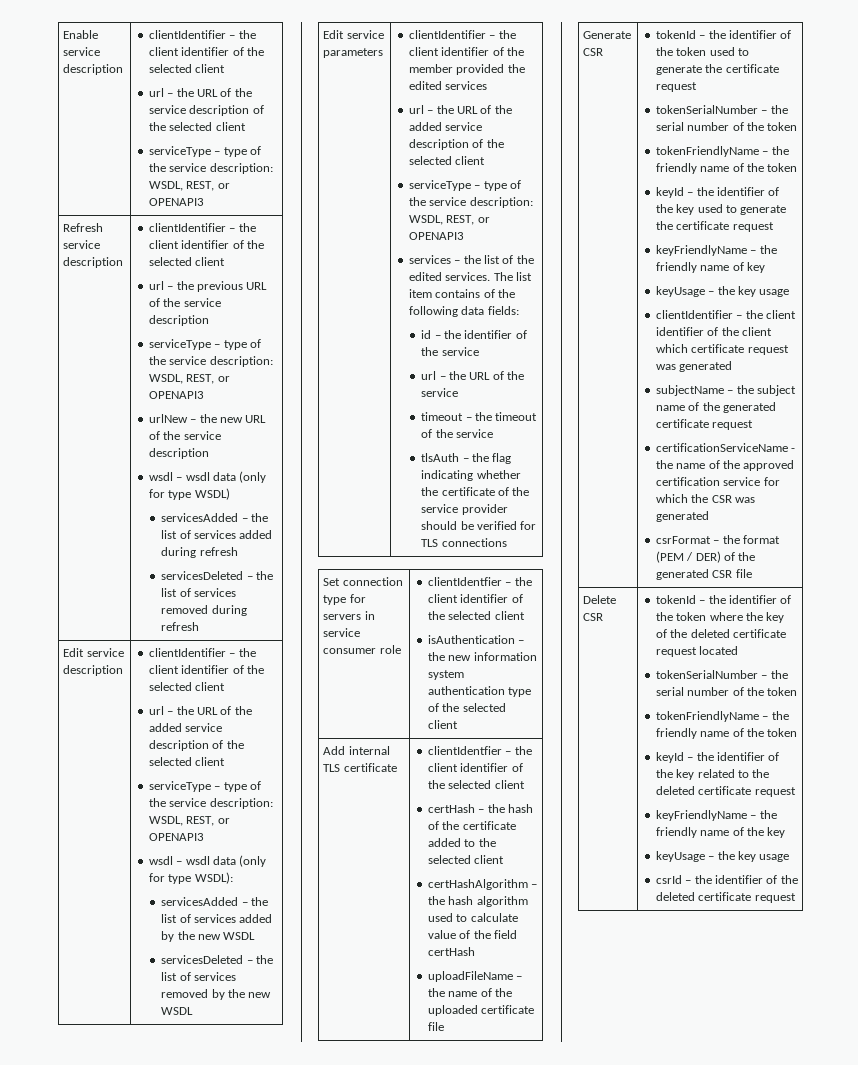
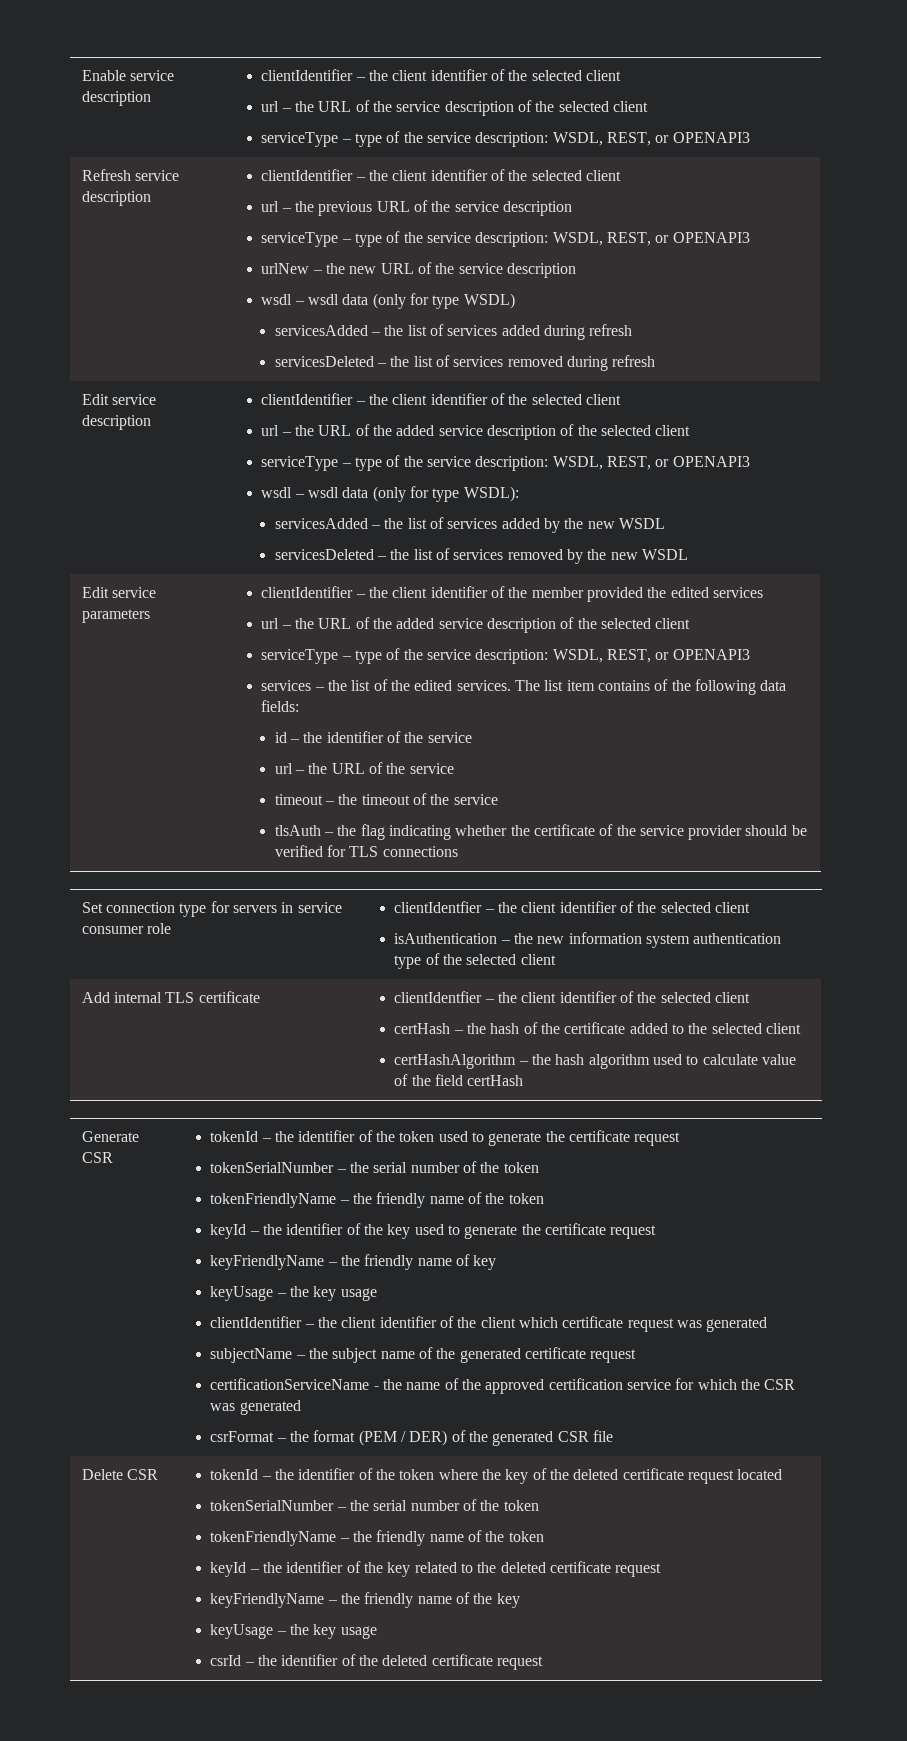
[427,971,523,982] [427,988,513,997] [427,1005,535,1016] [427,1022,444,1031] // uploadFileName – the name of the uploaded certificate file -> (524, 1080) none

